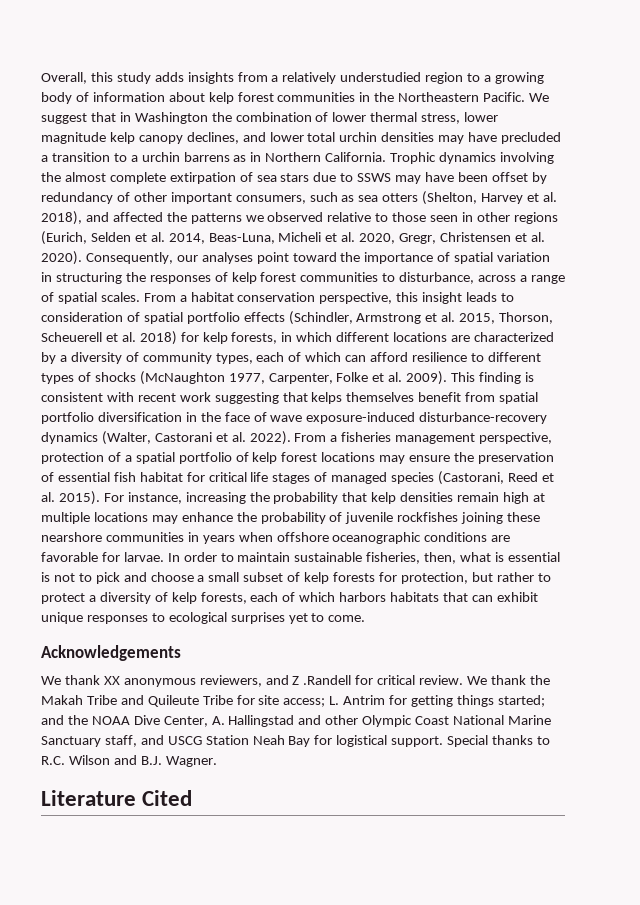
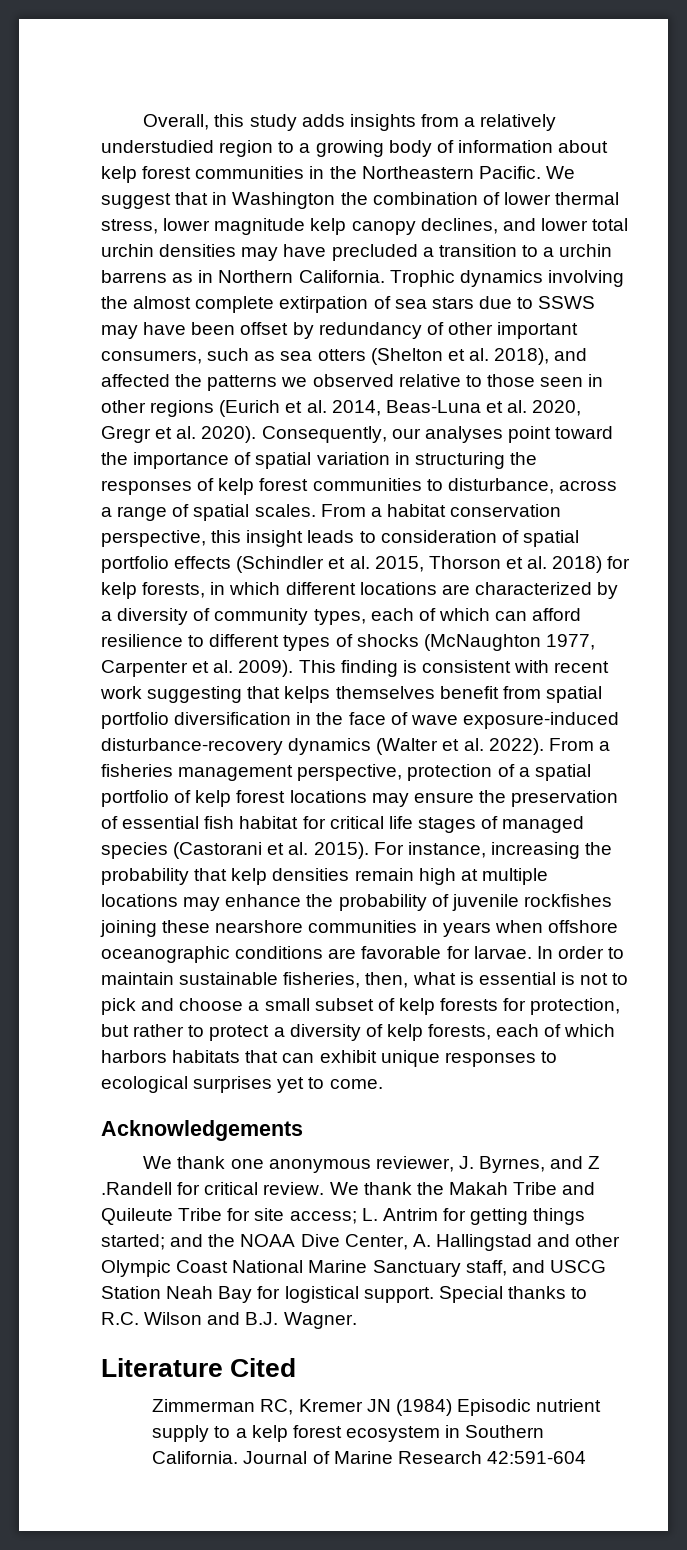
[422,191,524,205] (Shelton, Harvey -> [370,348,443,365] (Shelton
[41,231,131,245] (Eurich, Selden -> [219,400,281,417] (Eurich
[208,232,322,244] Beas-Luna, Micheli -> [385,400,481,413] Beas-Luna
[399,232,512,244] Gregr, Christensen -> [101,426,151,443] Gregr
[288,311,422,325] (Schindler, Armstrong -> [236,556,325,573] (Schindler
[499,312,554,324] [41,332,102,342] Thorson, Scheuerell -> [428,556,501,569] Thorson
[268,372,369,384] Carpenter, Folke -> [101,660,188,677] Carpenter
[101,431,212,445] (Walter, Castorani -> [376,738,439,755] (Walter
[438,471,538,485] (Castorani, Reed -> [173,842,263,859] (Castorani
[103,675,262,687] XX anonymous reviewers, -> [230,1156,546,1173] one anonymous reviewer, J. Byrnes,
(193, 798) none -> [152,1399,602,1416] [152,1425,545,1442] [152,1451,586,1464] // Zimmerman RC, Kremer JN (1984) Episodic nutrient supply to a kelp forest ecosystem in Southern California. Journal of Marine Research 42:591-604

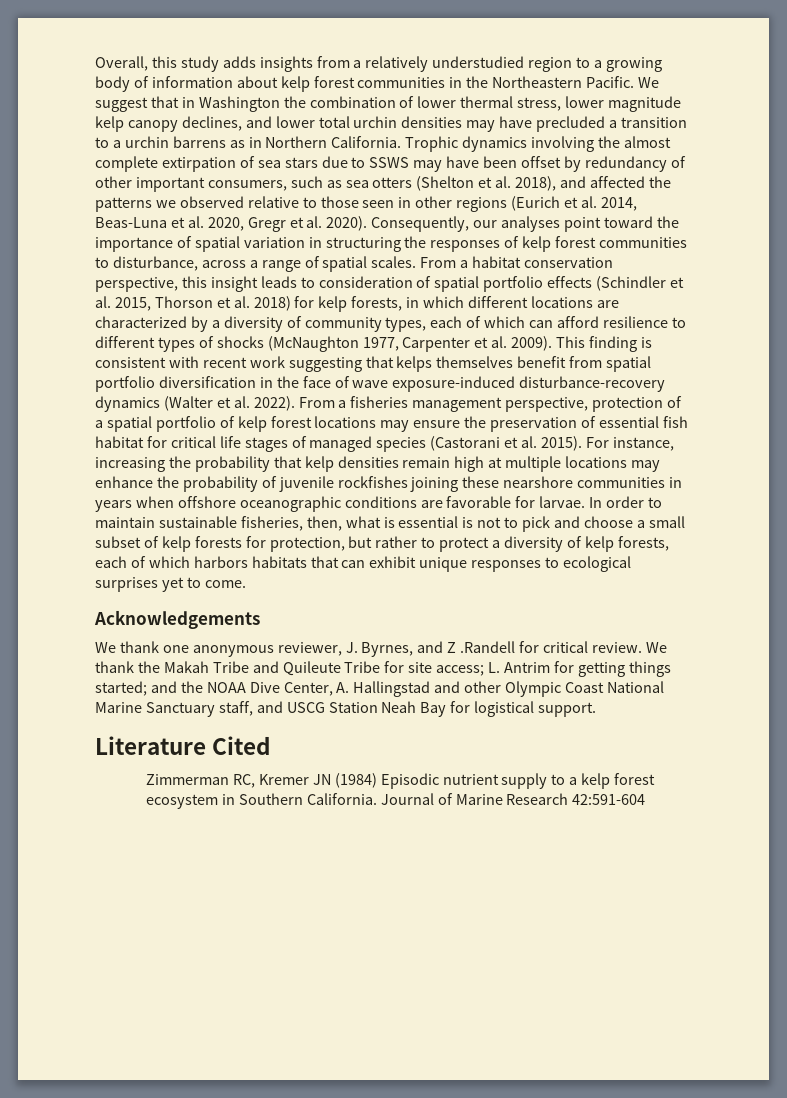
[438,1286,588,1303] [101,1312,357,1329] Special thanks to R.C. Wilson and B.J. Wagner. -> (597, 709) none

